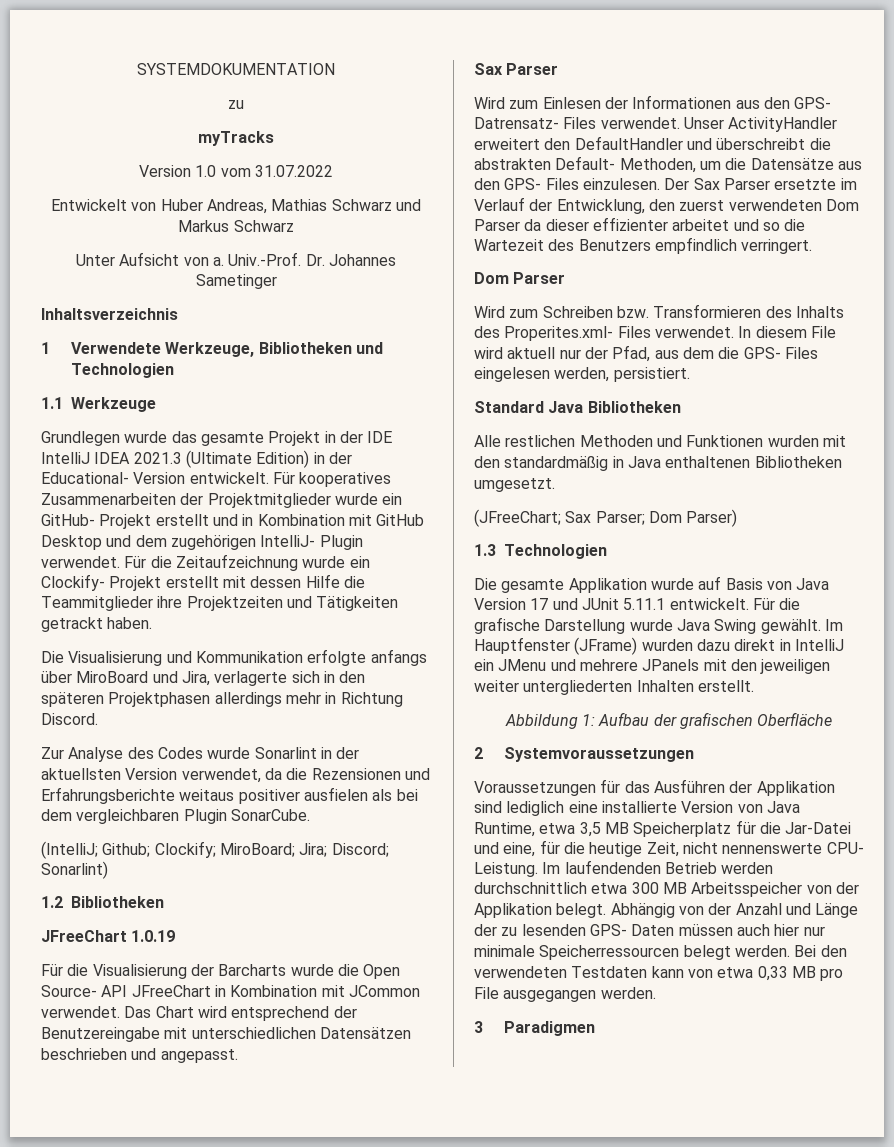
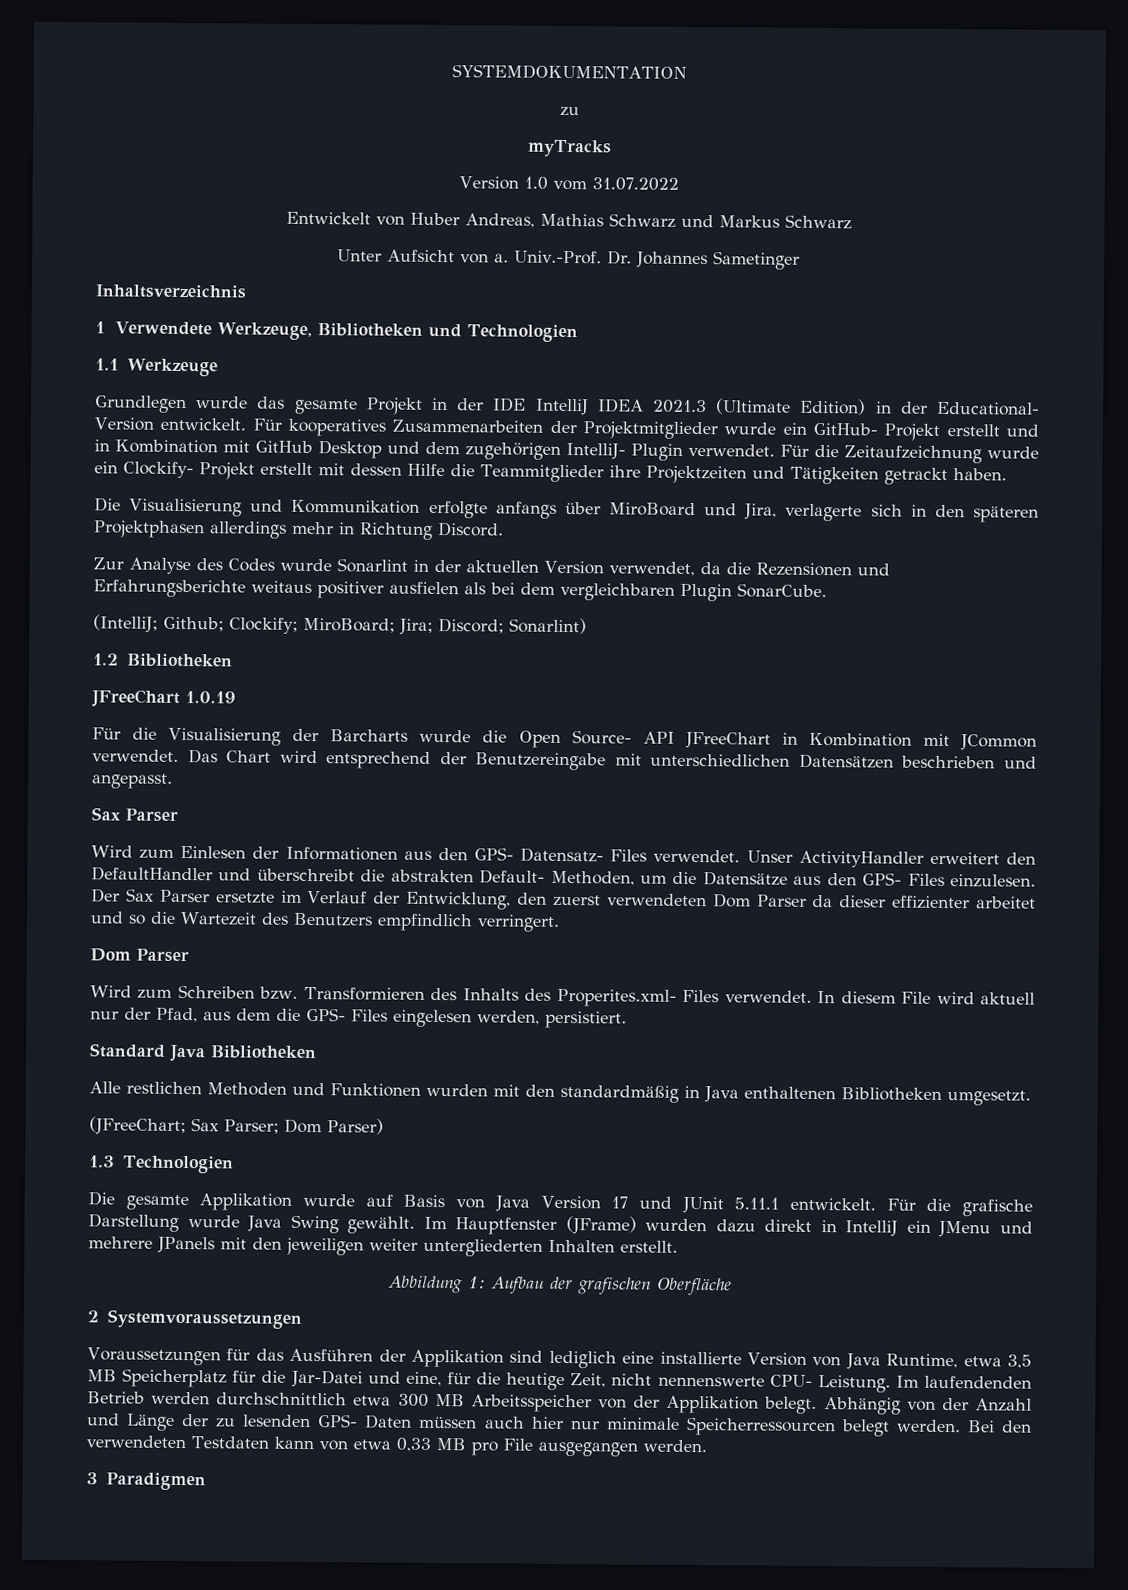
[41,768,121,780] aktuellsten -> [466,560,539,573] aktuellen
[474,117,559,129] Datrensatz- -> [520,847,605,863] Datensatz-

